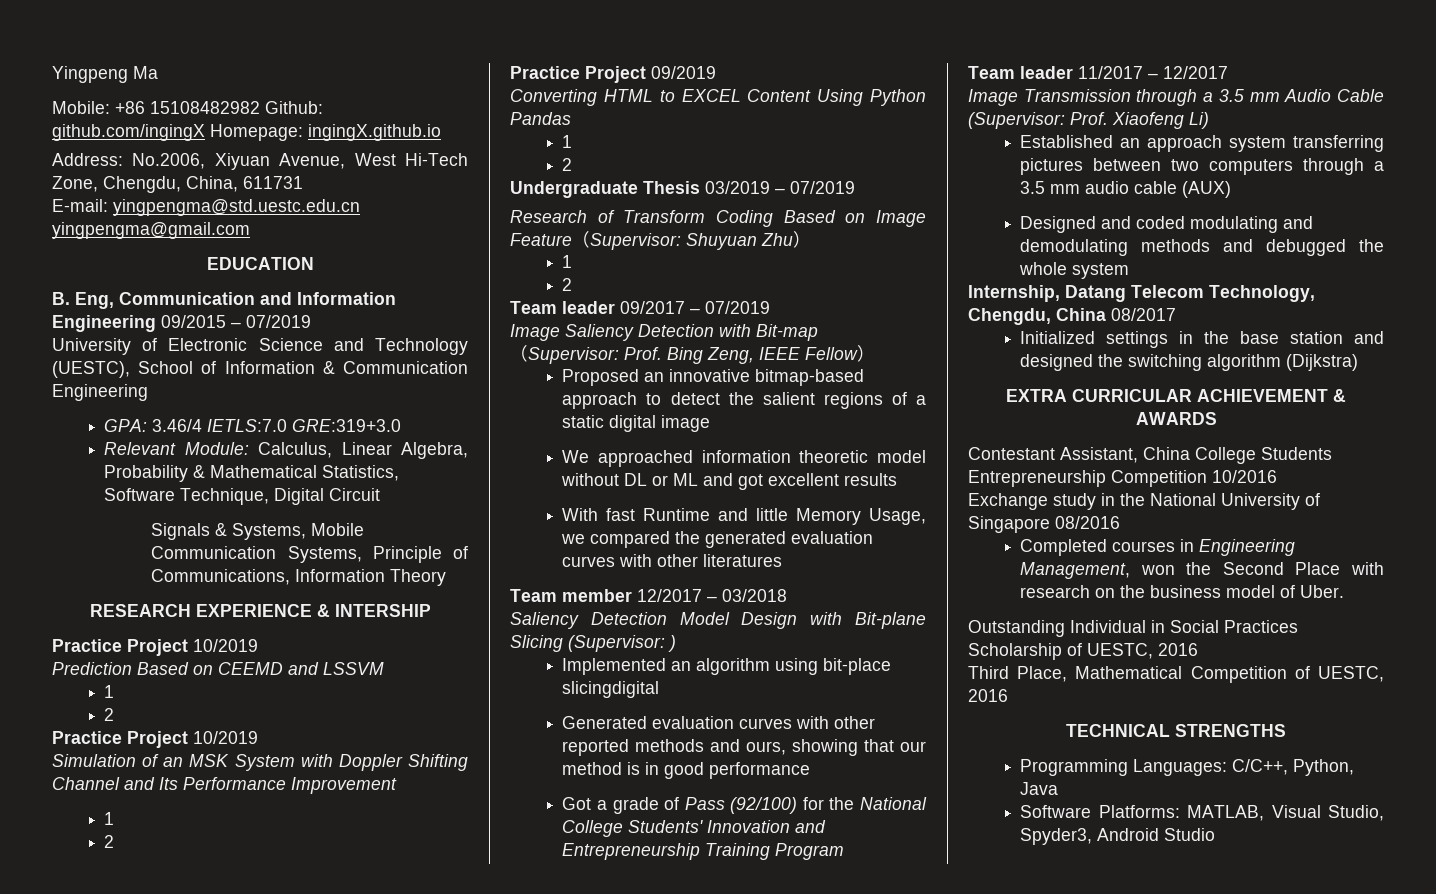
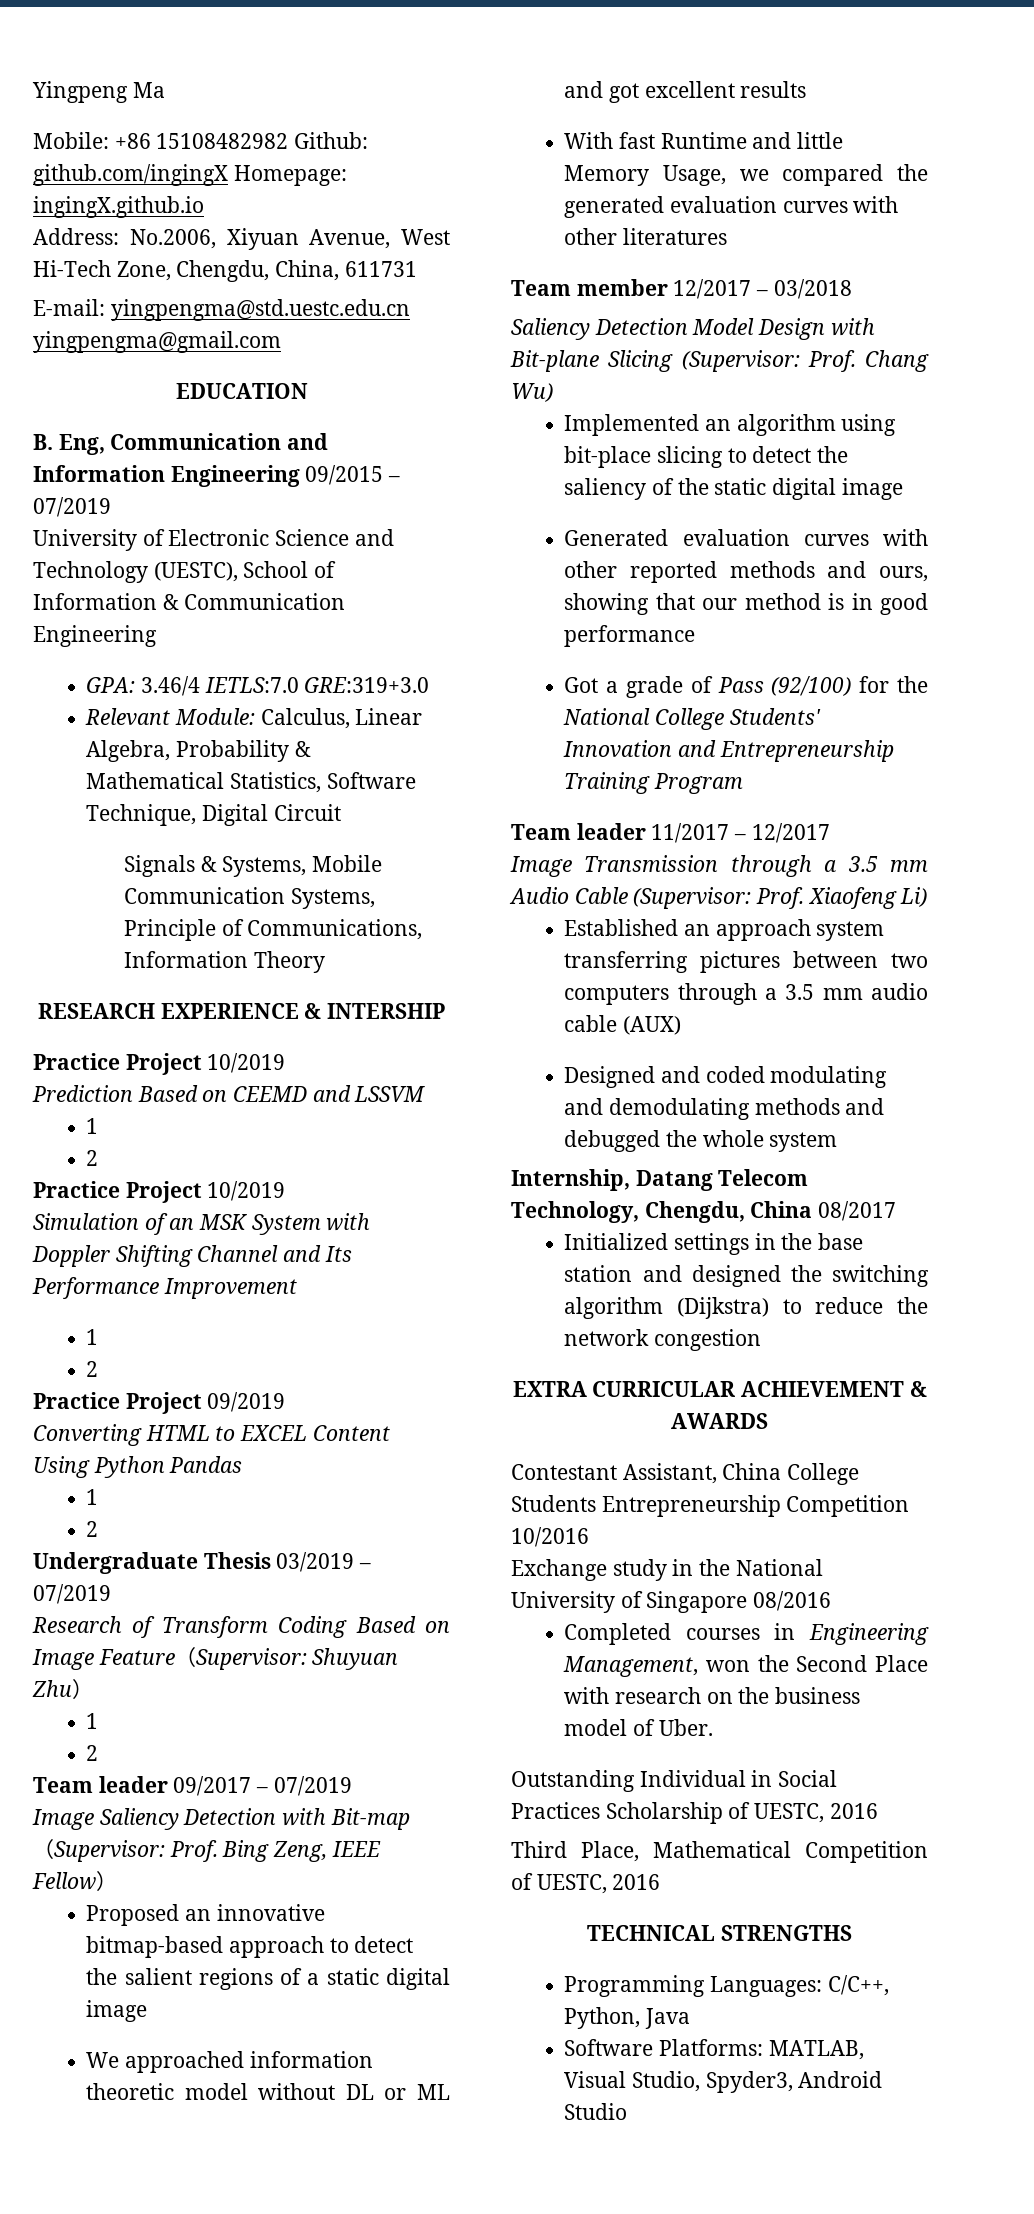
[668,635,676,652] ) -> [807,350,929,372] [511,383,553,402] Prof. Chang Wu)
[562,681,660,698] slicingdigital -> [657,446,849,468] [564,478,903,500] slicing to detect the saliency of the static digital image
(1359, 362) none -> [782,1297,928,1314] [564,1329,762,1351] to reduce the network congestion

